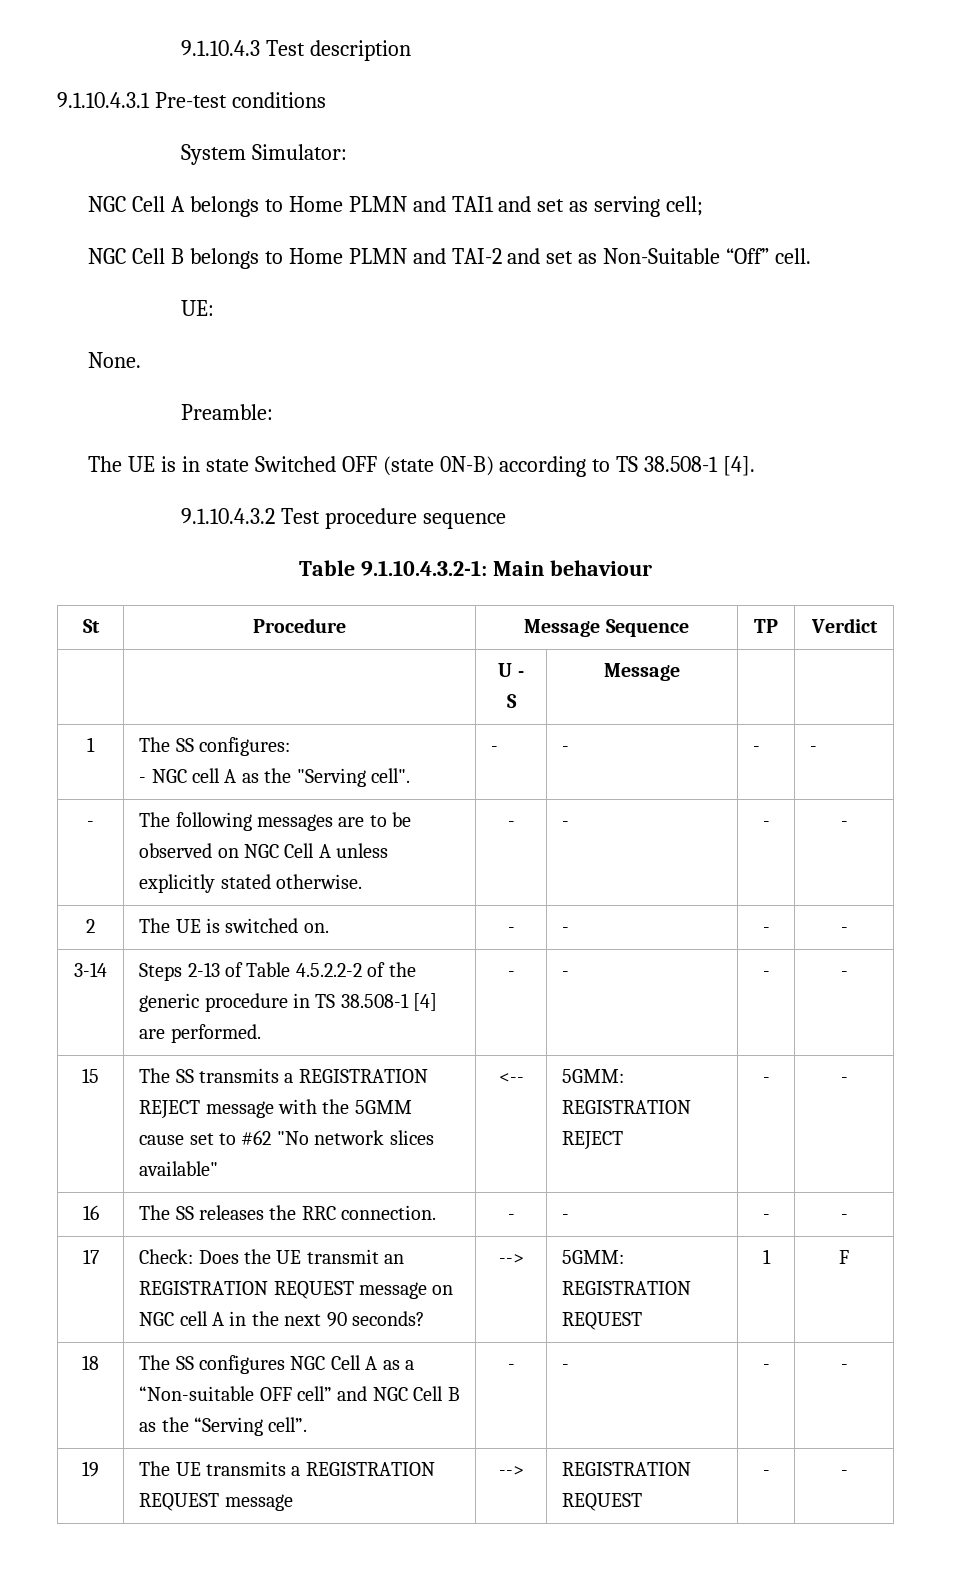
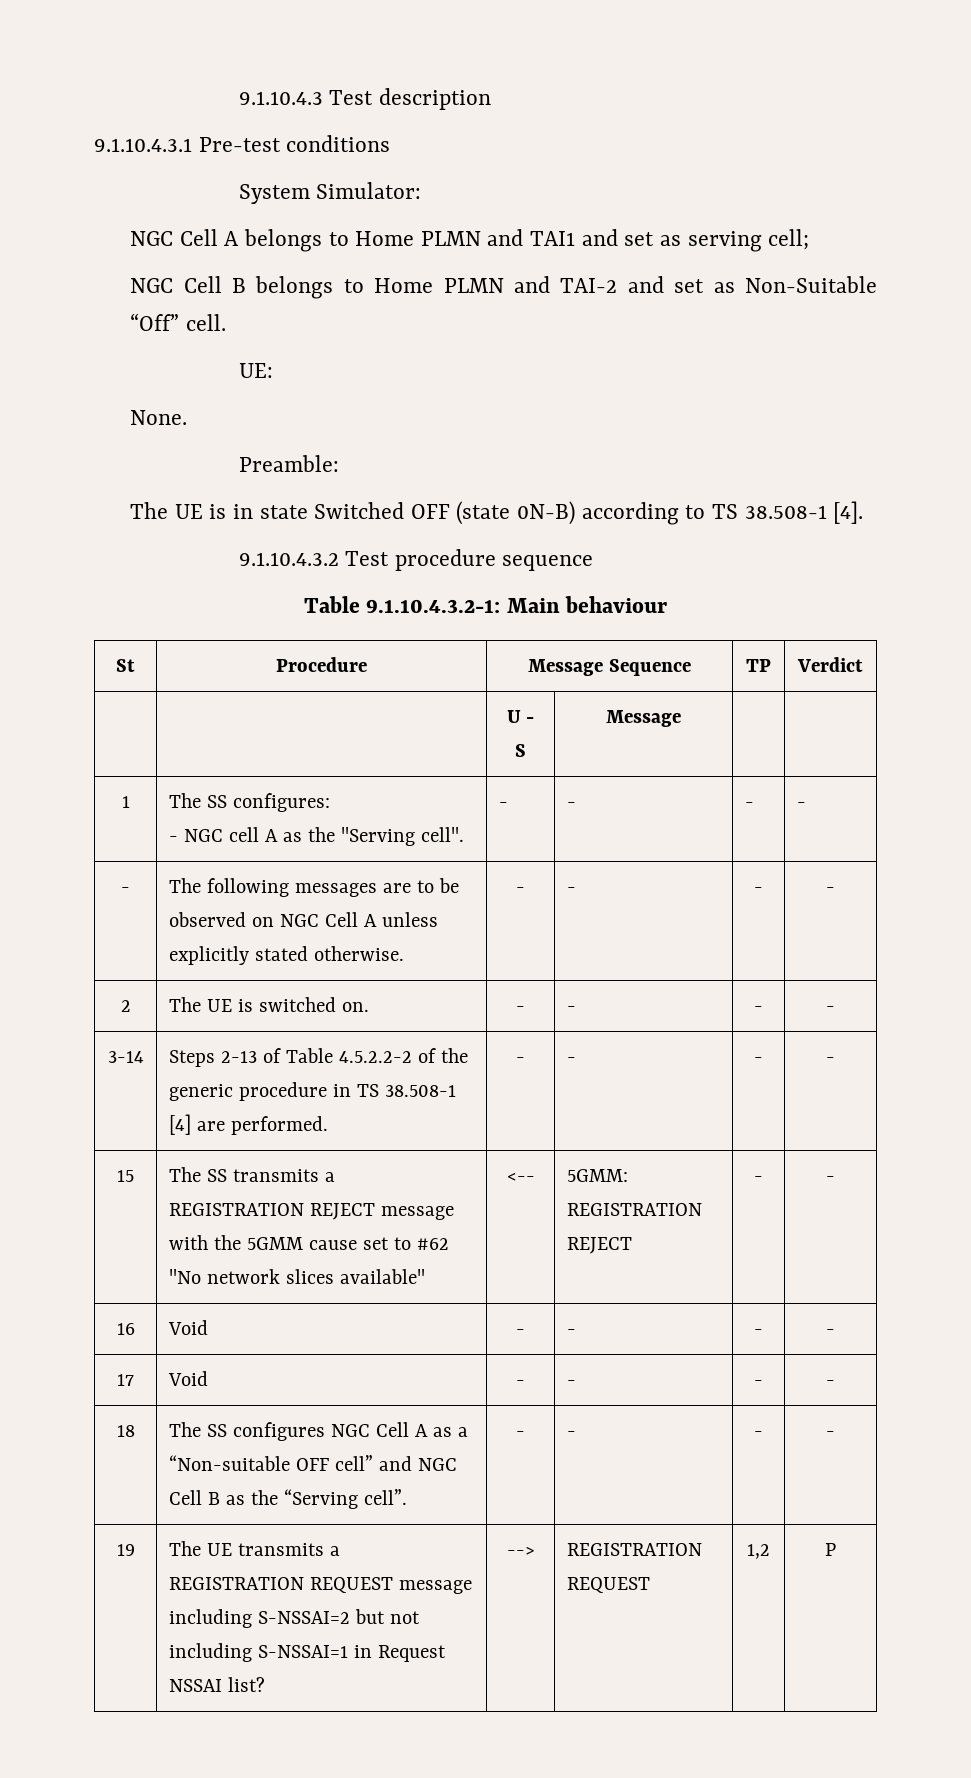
[139,1205,437,1220] The SS releases the RRC connection. -> [167,1320,208,1335] Void
[139,1249,405,1264] [139,1281,454,1299] [139,1311,424,1327] [498,1254,524,1264] [562,1250,625,1264] [562,1281,692,1295] [562,1312,643,1330] [762,1249,771,1264] [839,1250,849,1264] Check: Does the UE transmit an REGISTRATION REQUEST message on NGC cell A in the next 90 seconds? | --> | 5GMM: REGISTRATION REQUEST | 1 | F -> [167,1371,208,1386] [516,1380,525,1386] [566,1380,576,1386] [754,1380,763,1386] [826,1380,835,1386] Void | - | - | - | -
(293, 1502) none -> [168,1609,420,1628] [168,1643,446,1662] [168,1677,265,1692] including S-NSSAI=2 but not including S-NSSAI=1 in Request NSSAI list?
[762,1470,770,1476] [840,1470,848,1476] - | - -> [747,1544,770,1559] [825,1543,836,1556] 1,2 | P

